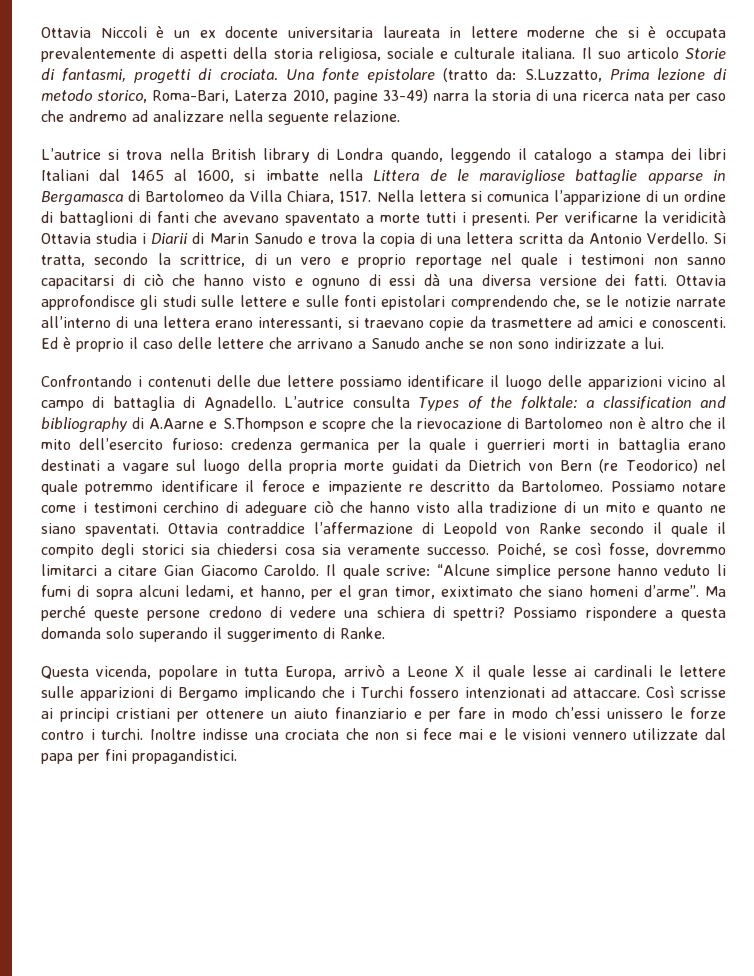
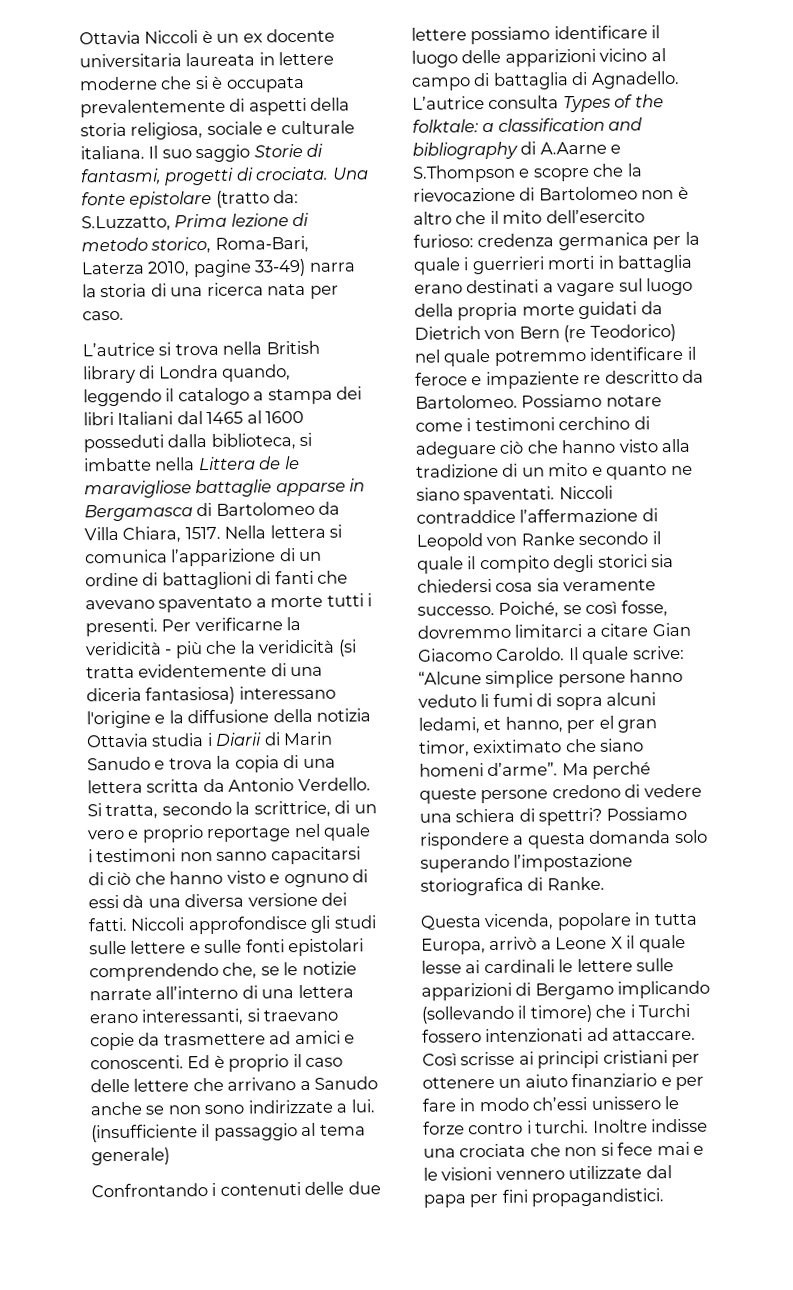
[626,47,679,59] articolo -> [195,144,251,163] saggio
[695,93,726,101] [41,110,400,125] caso che andremo ad analizzare nella seguente relazione. -> [82,310,124,321] caso.
[197,170,235,183] 1600, -> [265,410,305,424] [83,433,296,453] 1600 posseduti dalla biblioteca,
(727, 217) none -> [165,639,357,659] [86,663,324,679] [86,685,336,705] [86,708,372,729] - più che la veridicità (si tratta evidentemente di una diceria fantasiosa) interessano l'origine e la diffusione della notizia
[676,275,726,286] Ottavia -> [130,917,186,931] Niccoli
(664, 343) none -> [91,1122,366,1143] [91,1147,170,1166] (insufficiente il passaggio al tema generale)
[168,523,218,534] Ottavia -> [558,485,613,500] Niccoli
[213,627,318,642] il suggerimento -> [513,853,634,872] [420,877,524,896] l’impostazione storiografica
(316, 693) none -> [421,1004,593,1024] (sollevando il timore)

